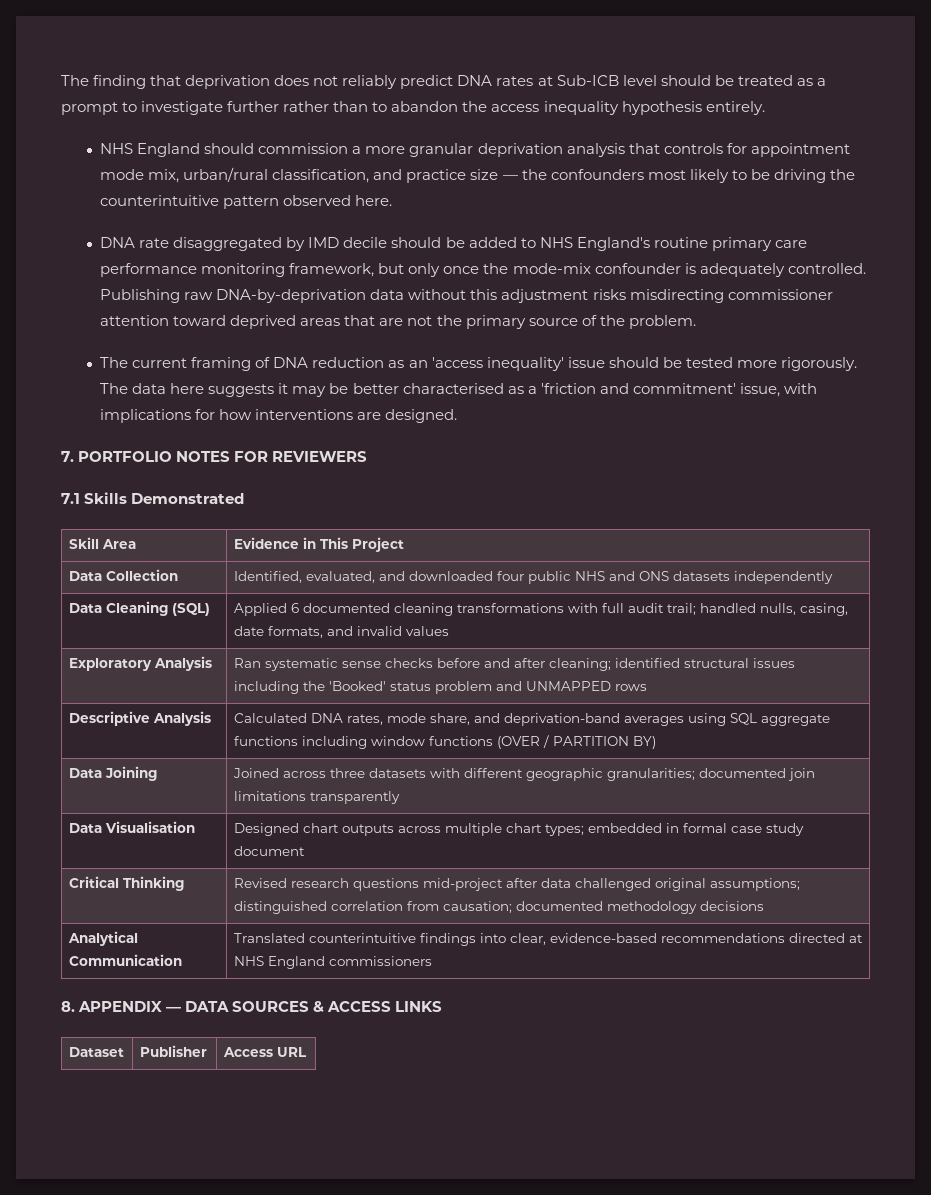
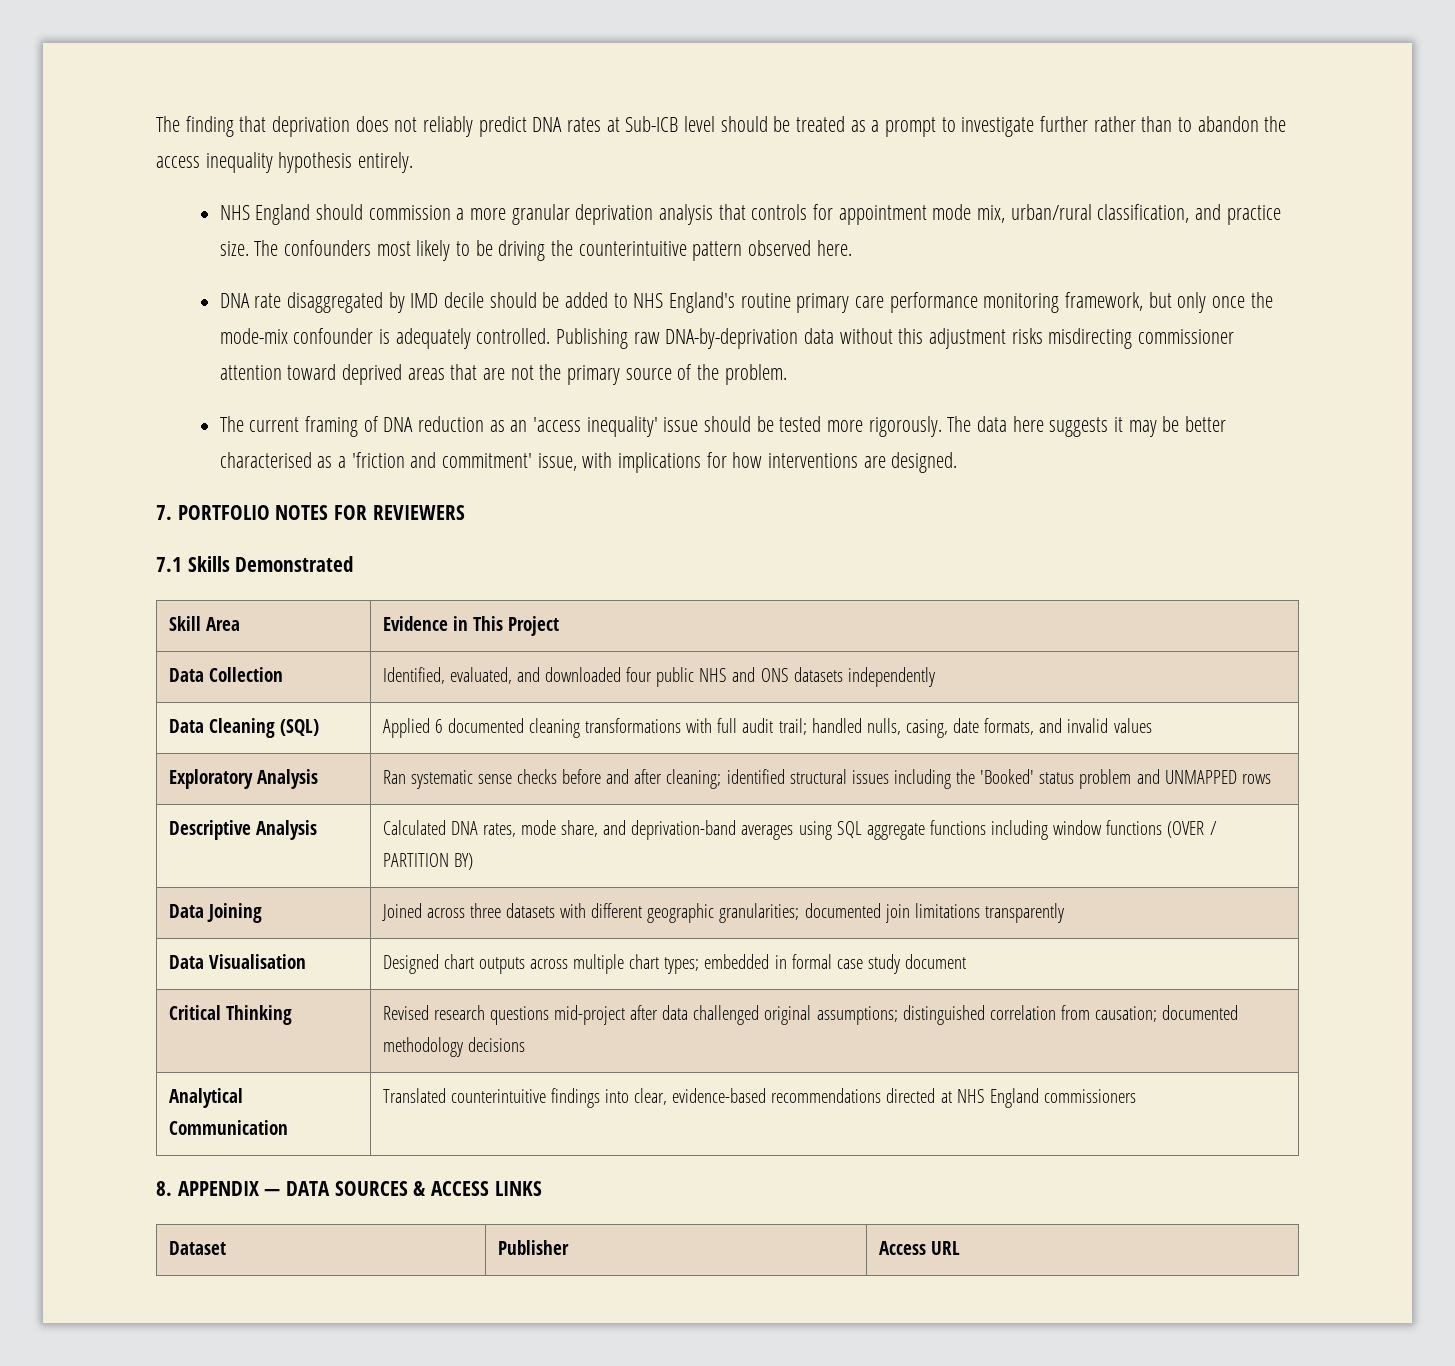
[470,169,547,180] size — the -> [219,240,279,256] size. The

